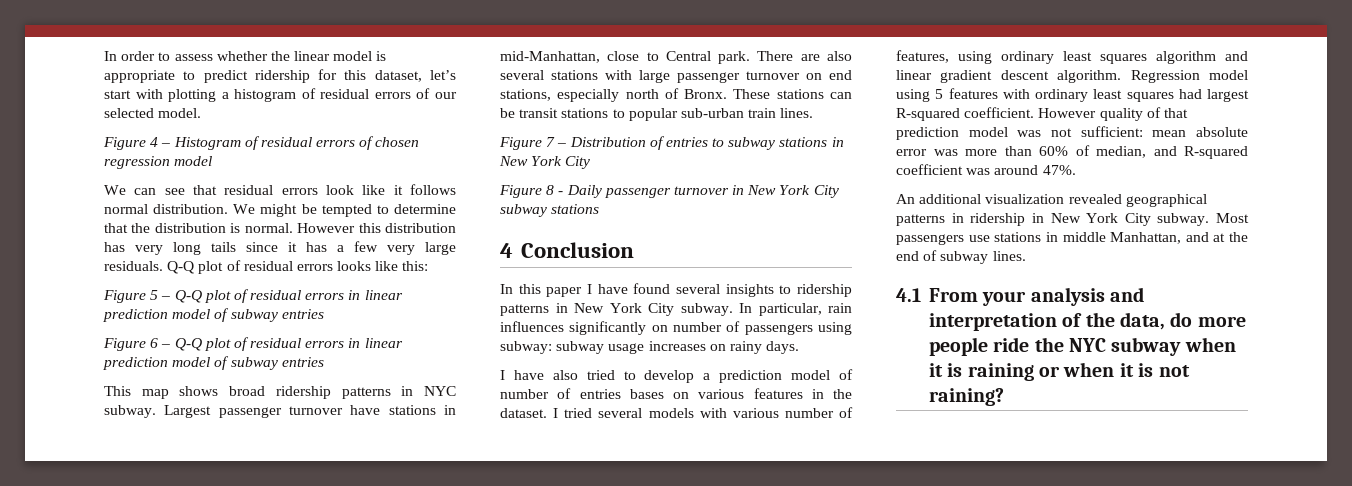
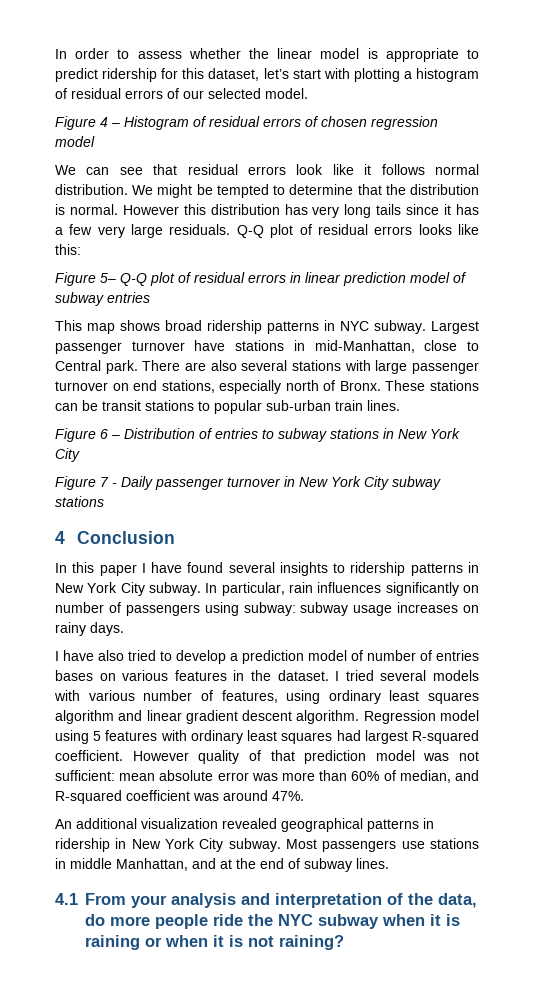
[150,289,403,303] [103,308,324,322] [103,338,171,351] 5 – Q-Q plot of residual errors in linear prediction model of subway entries // Figure 6 – -> [100,273,116,283] 5–
[546,137,556,147] 7 -> [100,429,108,439] 6
[546,185,555,195] 8 -> [100,477,109,487] 7

